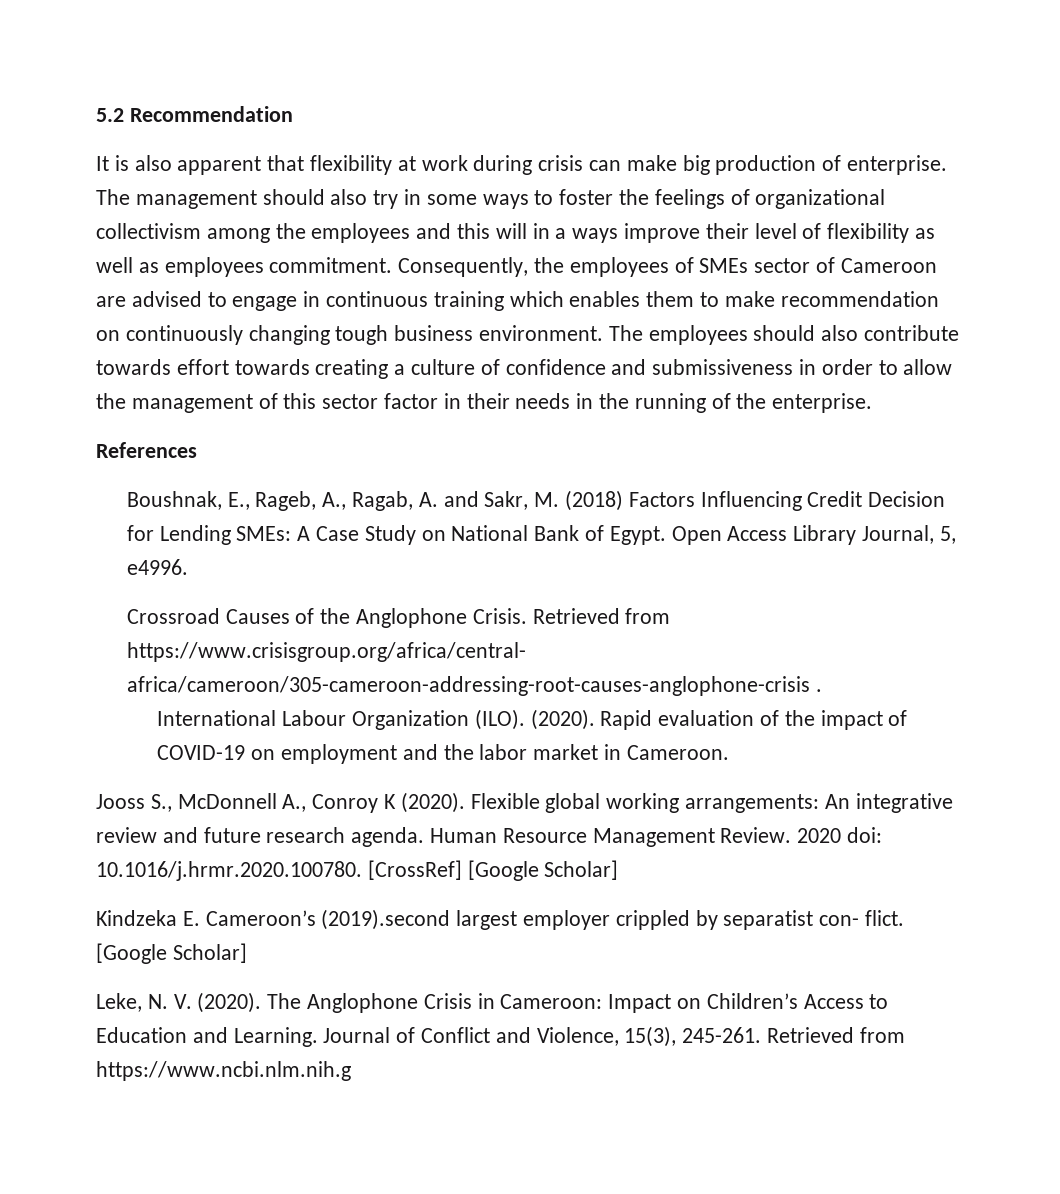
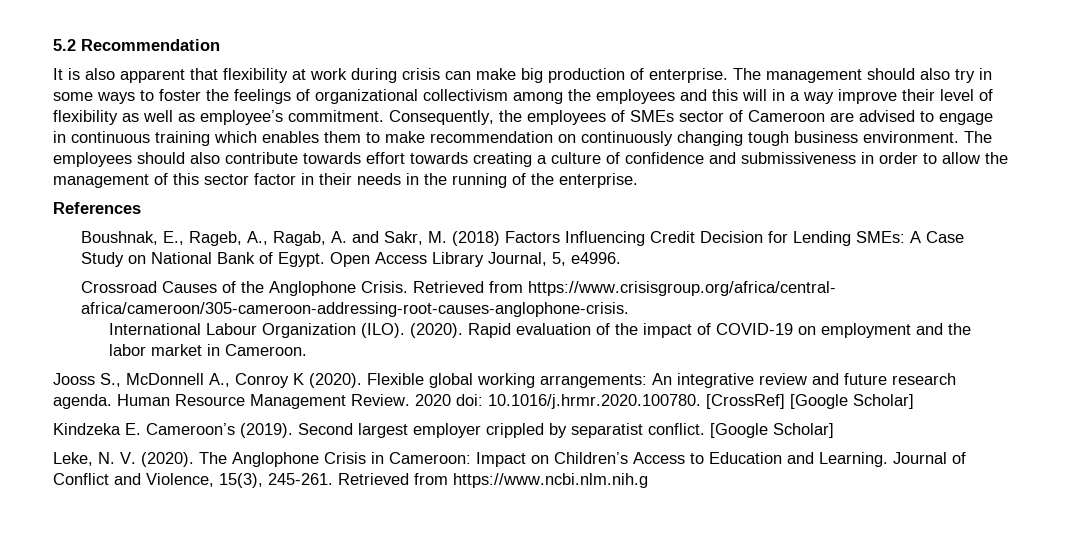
[572,228,619,243] ways -> [803,92,834,104] way
[164,257,264,277] employees -> [200,110,283,125] employee’s
[126,676,822,696] africa/cameroon/305-cameroon-addressing-root-causes-anglophone-crisis . -> [80,302,629,317] africa/cameroon/305-cameroon-addressing-root-causes-anglophone-crisis.
[321,909,451,930] (2019).second -> [240,423,353,438] (2019). Second
[819,910,905,926] con- flict. -> [648,423,705,435] conflict.

